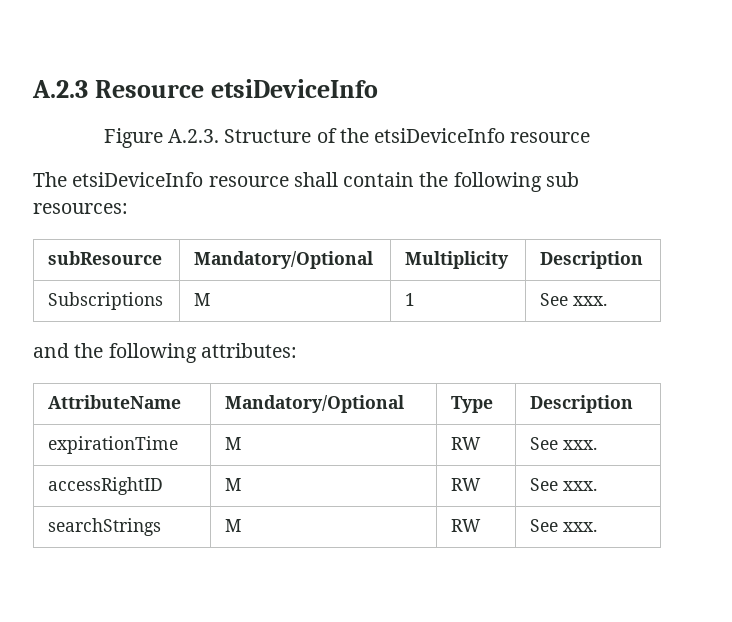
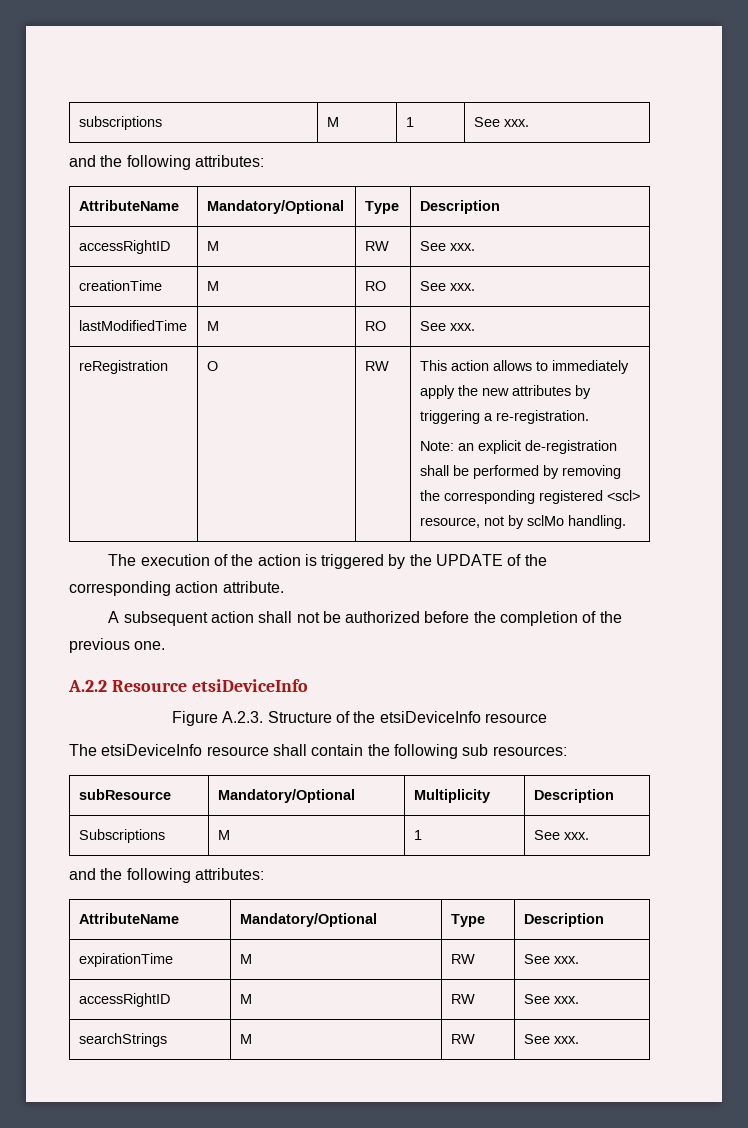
[32,80,88,98] A.2.3 -> [78,116,162,130] [326,117,339,127] [405,117,414,127] [473,117,529,127] [69,155,264,170] [78,200,179,211] [206,200,344,214] [364,201,399,214] [419,200,500,214] [78,240,170,254] [206,241,219,251] [364,241,389,251] [419,241,475,251] [78,280,162,291] [206,281,219,291] [364,281,386,291] [419,281,475,291] [78,320,187,331] [206,321,219,331] [364,321,386,331] [419,321,475,331] [78,360,168,374] [206,361,218,371] [364,361,389,371] [419,360,629,374] [419,385,591,399] [419,410,589,424] [419,440,617,454] [419,465,621,479] [419,490,640,504] [419,515,626,529] [108,554,547,569] [69,581,284,596] [108,611,622,626] [69,638,166,653] [68,680,107,692] subscriptions | M | 1 | See xxx. // and the following attributes: // AttributeName | Mandatory/Optional | Type | Description // accessRightID | M | RW | See xxx. // creationTime | M | RO | See xxx. // lastModifiedTime | M | RO | See xxx. // reRegistration | O | RW | This action allows to immediately apply the new attributes by triggering a re-registration. // Note: an explicit de-registration shall be performed by removing the corresponding registered <scl> resource, not by sclMo handling. // The execution of the action is triggered by the UPDATE of the corresponding action attribute. // A subsequent action shall not be authorized before the completion of the previous one. // A.2.2

